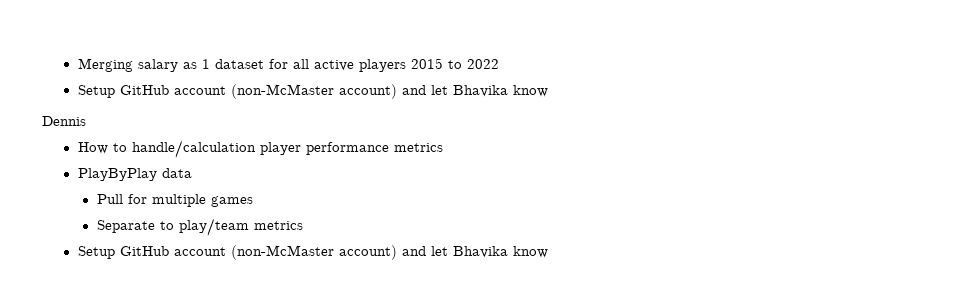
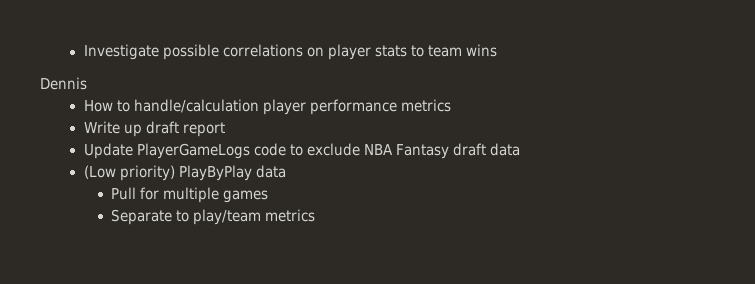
[77,58,499,72] [77,84,548,99] Merging salary as 1 dataset for all active players 2015 to 2022 // Setup GitHub account (non-McMaster account) and let Bhavika know -> [83,44,498,60] Investigate possible correlations on player stats to team wins
(443, 147) none -> [83,121,225,137] [83,143,521,159] [83,165,175,181] Write up draft report // Update PlayerGameLogs code to exclude NBA Fantasy draft data // (Low priority)
[77,245,548,260] // Setup GitHub account (non-McMaster account) and let Bhavika know -> (316, 215) none

